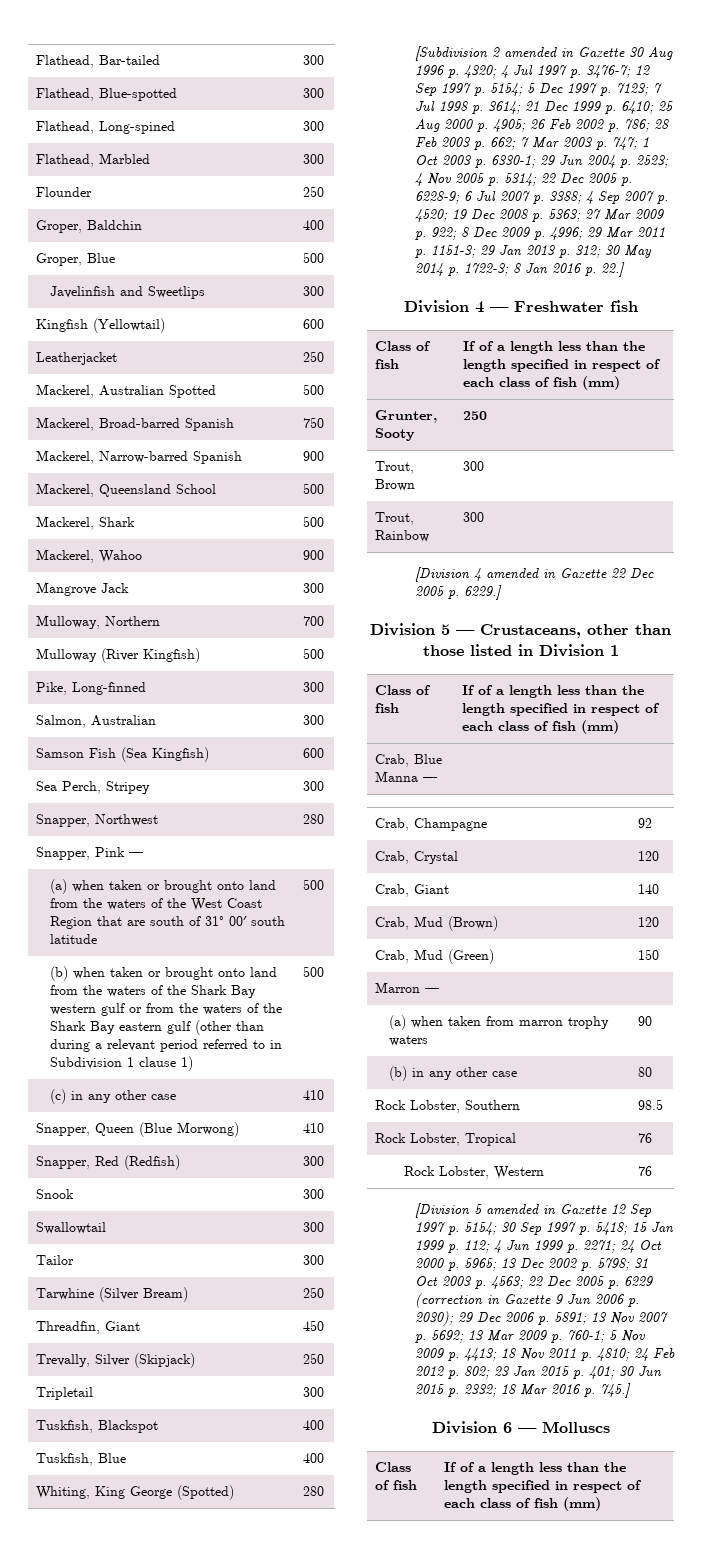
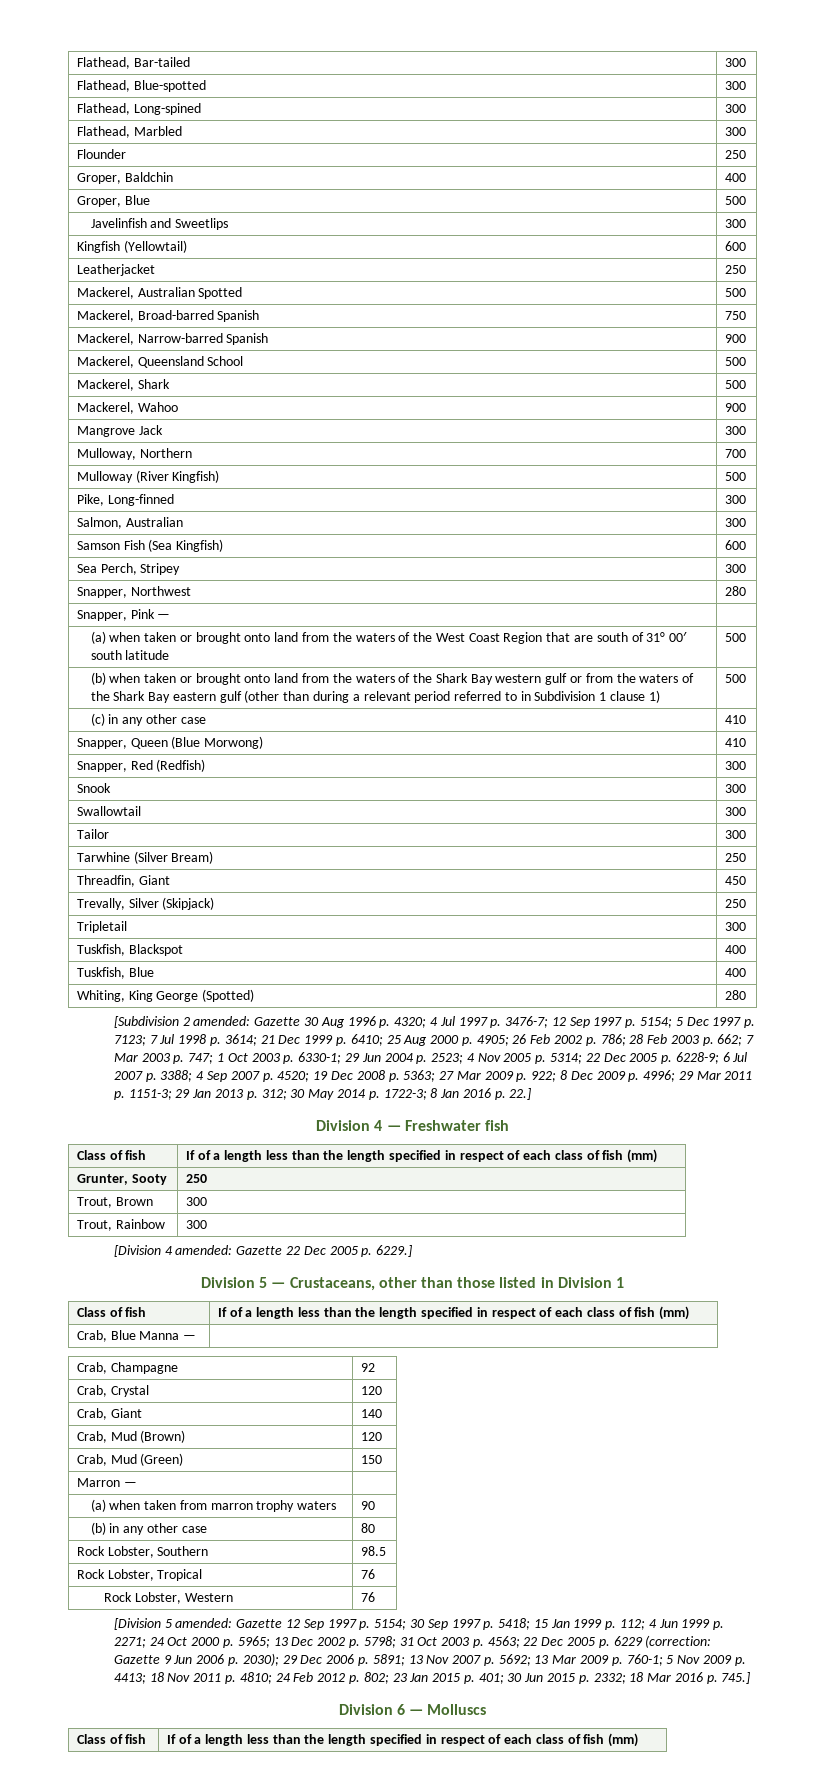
[503,47,574,58] amended in -> [193,1016,251,1026] amended:
[485,568,556,579] amended in -> [175,1245,233,1255] amended:
[485,1204,556,1215] amended in -> [175,1618,233,1628] amended:
[414,1293,500,1308] (correction in -> [645,1635,712,1648] (correction:

